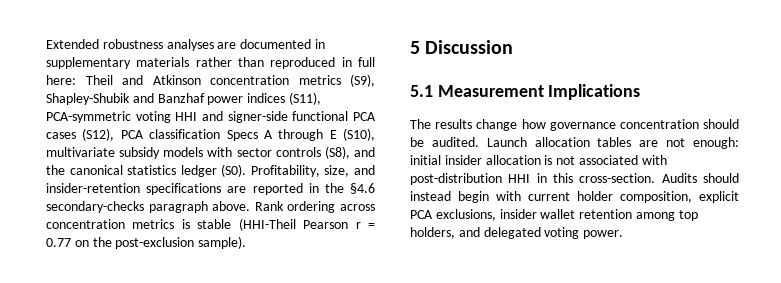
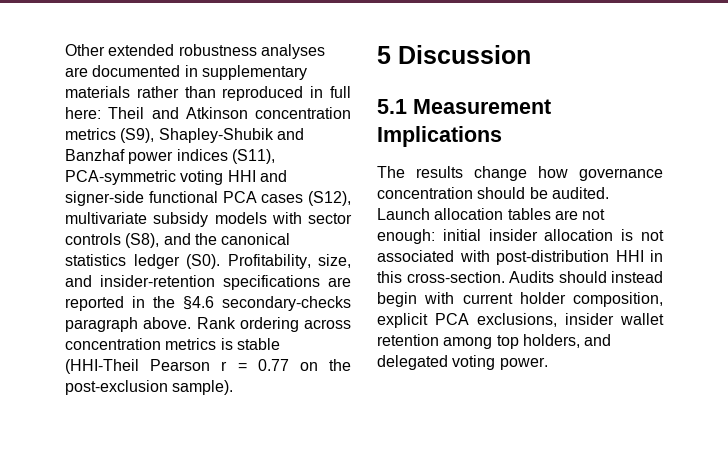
[46,39,99,49] Extended -> [65,44,175,56] Other extended
[120,128,375,141] PCA classification Specs A through E (S10), -> (351, 198) none

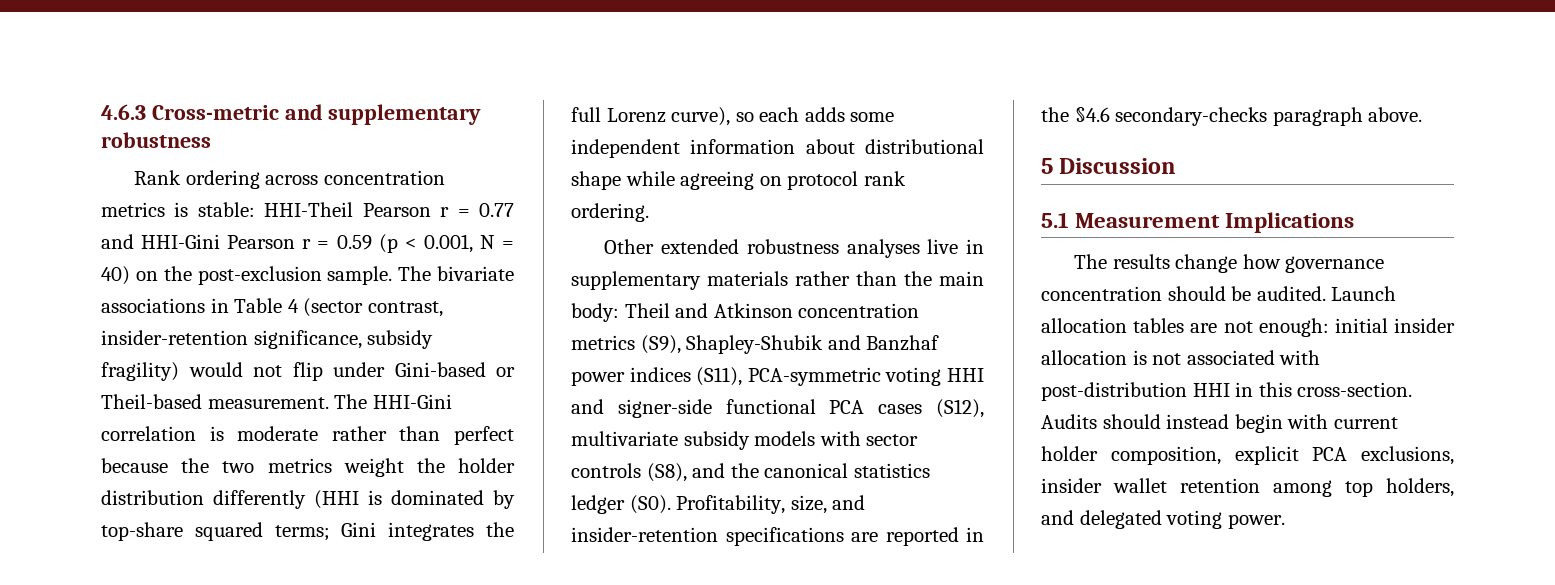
(65, 50) none -> [101,104,482,125] [101,132,211,148] [134,170,445,189] [101,202,514,217] [101,234,515,253] [101,266,514,285] [101,298,443,317] [101,330,434,349] [101,362,515,381] [101,394,452,409] [101,426,514,445] [101,458,515,477] [101,490,515,509] [101,522,514,541] [571,107,895,126] [571,139,984,158] [571,171,906,190] [571,203,649,222] 4.6.3 Cross-metric and supplementary robustness // Rank ordering across concentration metrics is stable: HHI-Theil Pearson r = 0.77 and HHI-Gini Pearson r = 0.59 (p < 0.001, N = 40) on the post-exclusion sample. The bivariate associations in Table 4 (sector contrast, insider-retention significance, subsidy fragility) would not flip under Gini-based or Theil-based measurement. The HHI-Gini correlation is moderate rather than perfect because the two metrics weight the holder distribution differently (HHI is dominated by top-share squared terms; Gini integrates the full Lorenz curve), so each adds some independent information about distributional shape while agreeing on protocol rank ordering. //
[65,65,181,77] are documented -> [927,239,959,254] live
[222,86,351,101] [65,107,101,119] reproduced in full here: -> [904,271,984,286] [571,303,619,322] the main body:
[196,317,351,332] [65,338,280,350] [65,359,351,374] [65,380,234,395] Rank ordering across concentration metrics is stable (HHI-Theil Pearson r = 0.77 on the post-exclusion sample). -> (1423, 114) none

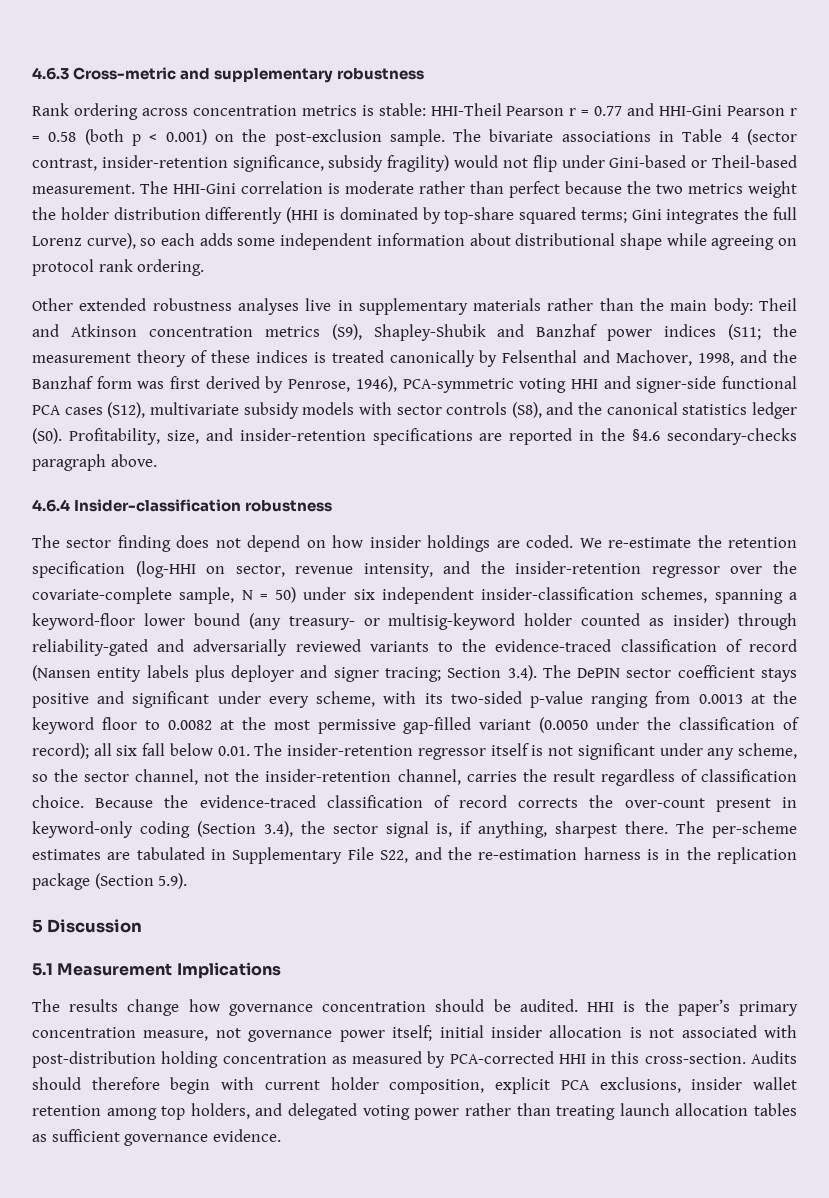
[336,234,515,253] [101,266,130,285] 0.59 (p < 0.001, N = 40) -> [48,129,207,146] 0.58 (both p < 0.001)
[696,367,743,386] (S11), -> [728,324,797,340] [32,350,798,367] [32,376,397,393] (S11; the measurement theory of these indices is treated canonically by Felsenthal and Machover, 1998, and the Banzhaf form was first derived by Penrose, 1946),
(1423, 114) none -> [32,499,333,512] [32,535,797,552] [32,561,797,578] [32,587,797,604] [32,613,797,630] [32,639,797,656] [32,665,798,682] [32,691,797,708] [32,717,800,734] [32,743,797,760] [32,769,798,786] [32,795,797,812] [32,821,797,838] [32,847,797,864] [32,873,188,890] // 4.6.4 Insider-classification robustness // The sector finding does not depend on how insider holdings are coded. We re-estimate the retention specification (log-HHI on sector, revenue intensity, and the insider-retention regressor over the covariate-complete sample, N = 50) under six independent insider-classification schemes, spanning a keyword-floor lower bound (any treasury- or multisig-keyword holder counted as insider) through reliability-gated and adversarially reviewed variants to the evidence-traced classification of record (Nansen entity labels plus deployer and signer tracing; Section 3.4). The DePIN sector coefficient stays positive and significant under every scheme, with its two-sided p-value ranging from 0.0013 at the keyword floor to 0.0082 at the most permissive gap-filled variant (0.0050 under the classification of record); all six fall below 0.01. The insider-retention regressor itself is not significant under any scheme, so the sector channel, not the insider-retention channel, carries the result regardless of classification choice. Because the evidence-traced classification of record corrects the over-count present in keyword-only coding (Section 3.4), the sector signal is, if anything, sharpest there. The per-scheme estimates are tabulated in Supplementary File S22, and the re-estimation harness is in the replication package (Section 5.9).
[1331,286,1397,301] [1041,318,1329,337] Launch allocation tables are not enough: -> [587,999,798,1016] [32,1025,433,1042] HHI is the paper’s primary concentration measure, not governance power itself;
(1187, 391) none -> [161,1051,554,1068] holding concentration as measured by PCA-corrected
[1166,414,1230,429] instead -> [91,1077,160,1090] therefore
[1227,514,1285,529] power. -> [414,1103,797,1120] [32,1129,281,1146] power rather than treating launch allocation tables as sufficient governance evidence.

